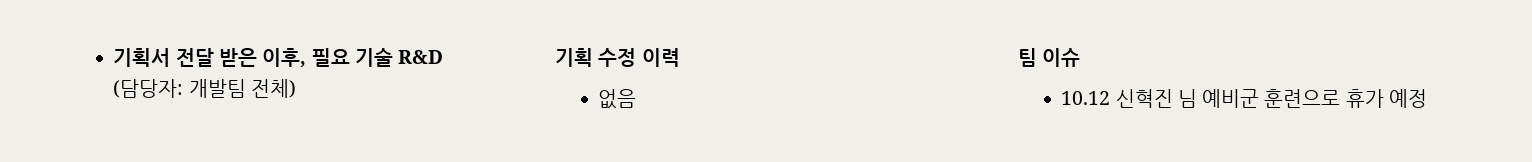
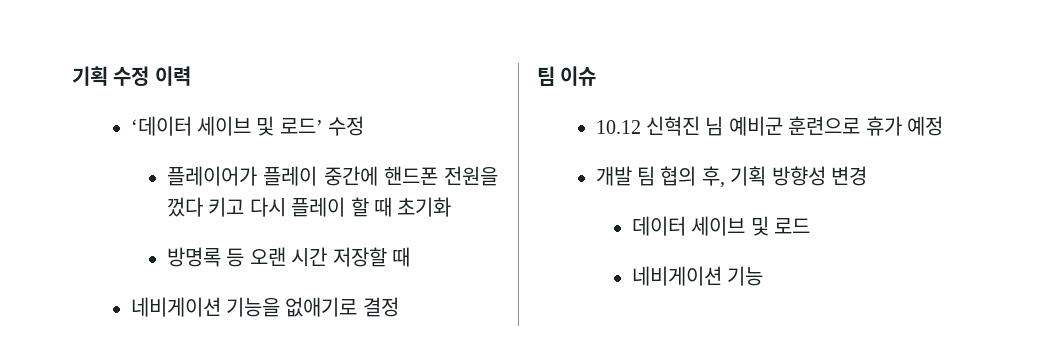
[113,48,444,68] [113,79,296,98] [555,48,680,67] [598,89,637,109] 기획서 전달 받은 이후, 필요 기술 R&D (담당자: 개발팀 전체) // 기획 수정 이력 // 없음 -> [72,66,191,86] [130,116,365,136] [167,166,498,186] [167,197,452,217] [167,247,411,267] [130,297,399,317] 기획 수정 이력 // ‘데이터 세이브 및 로드’ 수정 // 플레이어가 플레이 중간에 핸드폰 전원을 껐다 키고 다시 플레이 할 때 초기화 // 방명록 등 오랜 시간 저장할 때 // 네비게이션 기능을 없애기로 결정
(1427, 98) none -> [595,166,867,188] [632,216,811,236] [632,266,764,286] // 개발 팀 협의 후, 기획 방향성 변경 // 데이터 세이브 및 로드 // 네비게이션 기능

